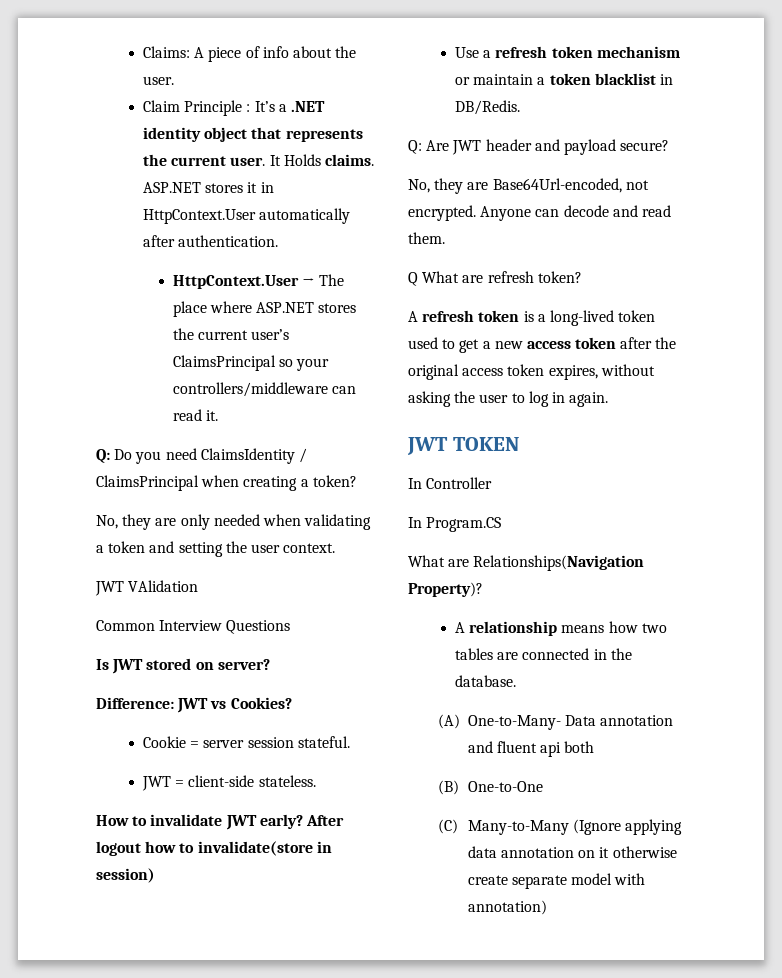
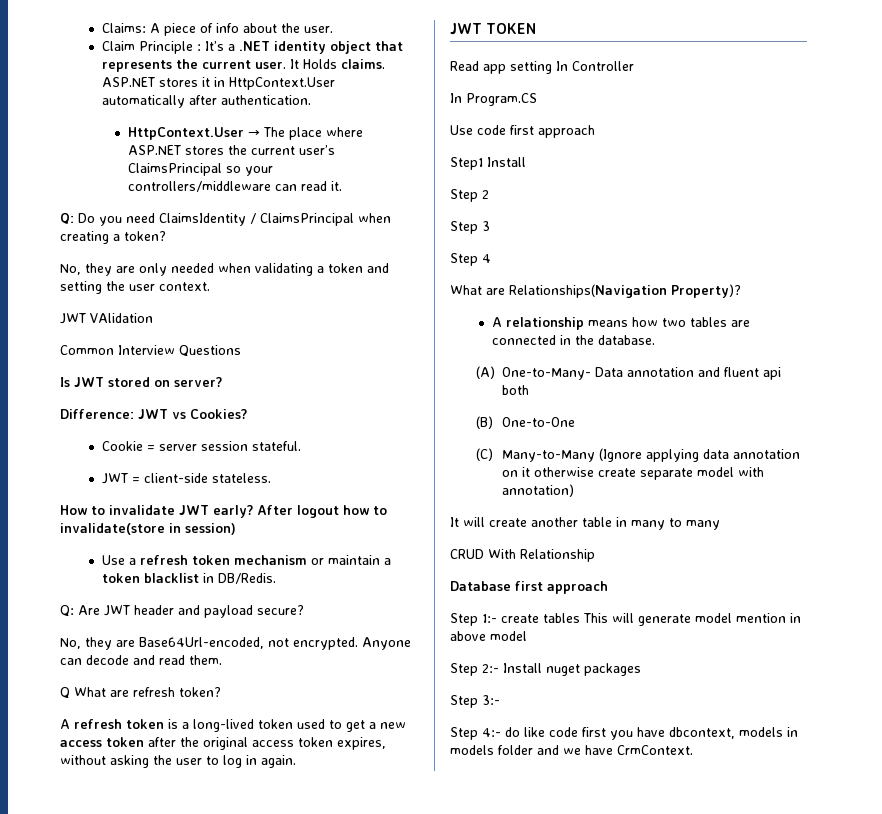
(519, 444) none -> [450,61,552,74] Read app setting
(502, 524) none -> [450,125,595,138] [450,157,526,170] [450,189,489,202] [450,221,490,234] [450,253,491,266] // Use code first approach // Step1 Install // Step 2 // Step 3 // Step 4
(547, 907) none -> [450,517,720,530] [450,549,595,562] [450,581,608,594] [450,613,801,626] [450,631,527,641] [450,663,641,676] [450,695,500,708] [450,727,798,740] [450,745,693,755] // It will create another table in many to many // CRUD With Relationship // Database first approach // Step 1:- create tables This will generate model mention in above model // Step 2:- Install nuget packages // Step 3:- // Step 4:- do like code first you have dbcontext, models in models folder and we have CrmContext.

